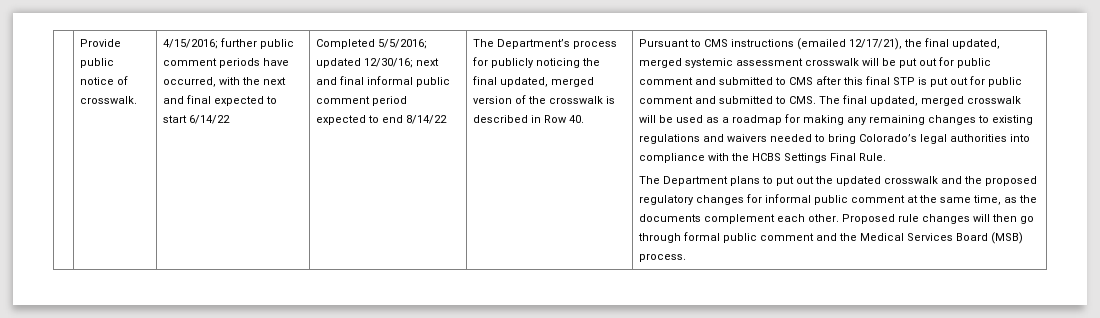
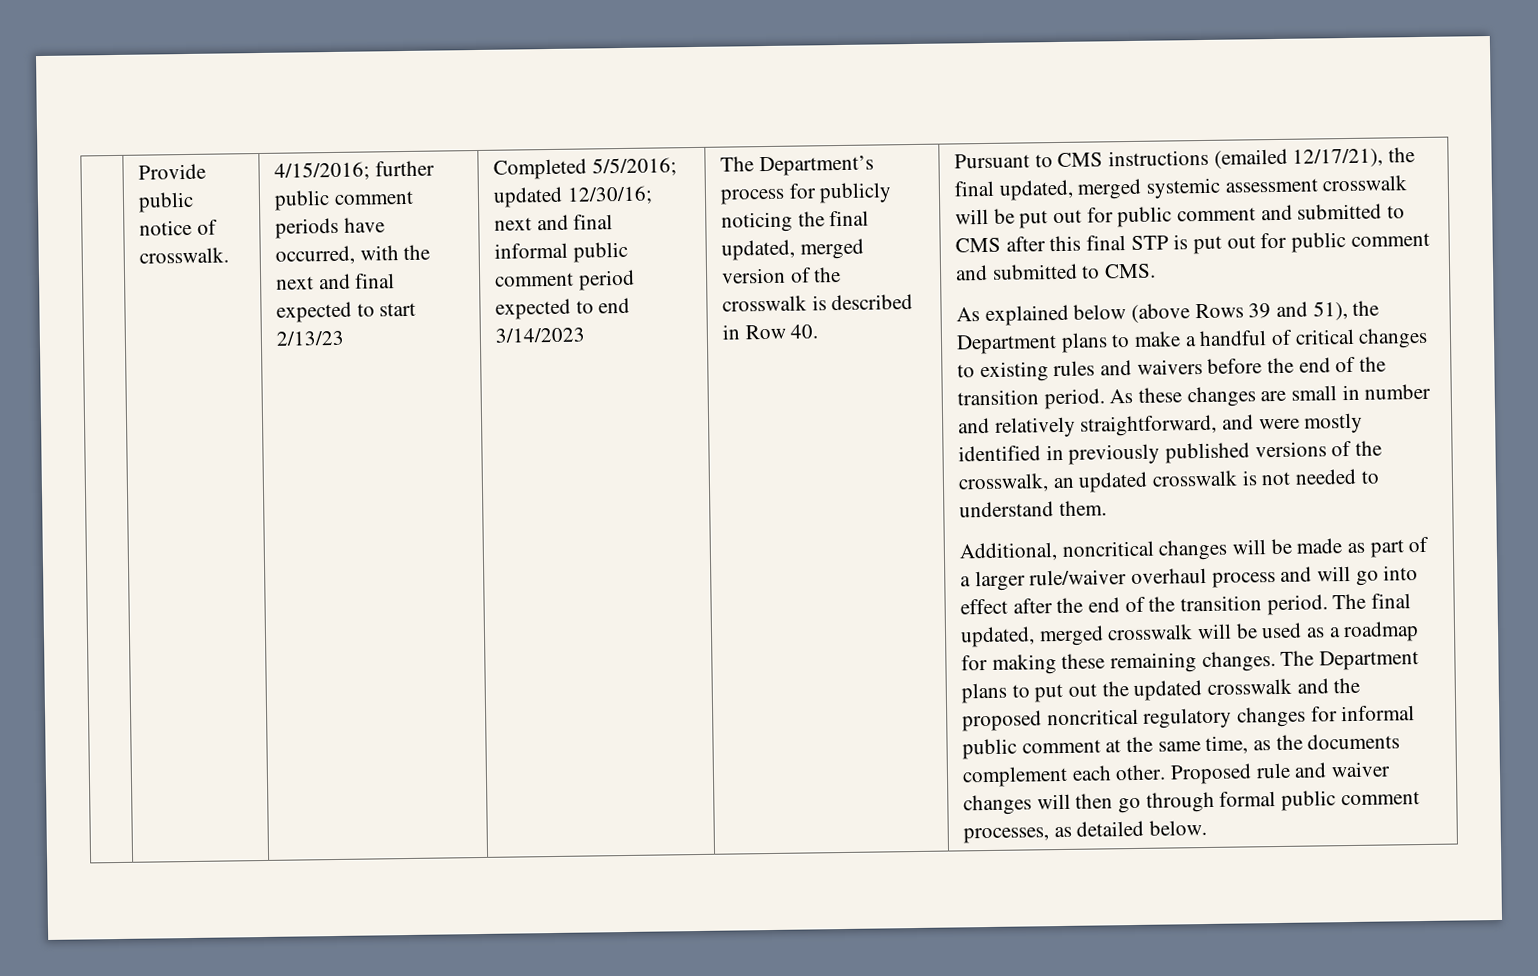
[189,115,231,124] 6/14/22 -> [276,330,345,346] 2/13/23
[406,115,448,124] 8/14/22 -> [495,327,586,343] 3/14/2023
(817, 100) none -> [956,300,1380,327] [956,327,1429,355] [957,356,1387,383] [957,383,1432,410] [958,412,1364,438] [958,440,1383,465] [958,468,1379,493] [959,500,1107,518] [959,536,1430,562] [960,565,1419,592] [960,594,1328,616] // As explained below (above Rows 39 and 51), the Department plans to make a handful of critical changes to existing rules and waivers before the end of the transition period. As these changes are small in number and relatively straightforward, and were mostly identified in previously published versions of the crosswalk, an updated crosswalk is not needed to understand them. // Additional, noncritical changes will be made as part of a larger rule/waiver overhaul process and will go into effect after the end of the transition period.
[847,115,1034,125] [639,134,1031,144] [639,153,887,163] any remaining changes to existing regulations and waivers needed to bring Colorado’s legal authorities into compliance with the HCBS Settings Final Rule. // -> [1061,651,1276,674] these remaining changes.
(1038, 181) none -> [1046,708,1139,726] noncritical
(920, 218) none -> [1294,761,1392,778] and waiver
[816,232,1024,244] [639,254,687,262] and the Medical Services Board (MSB) process. -> [963,819,1208,844] processes, as detailed below.

